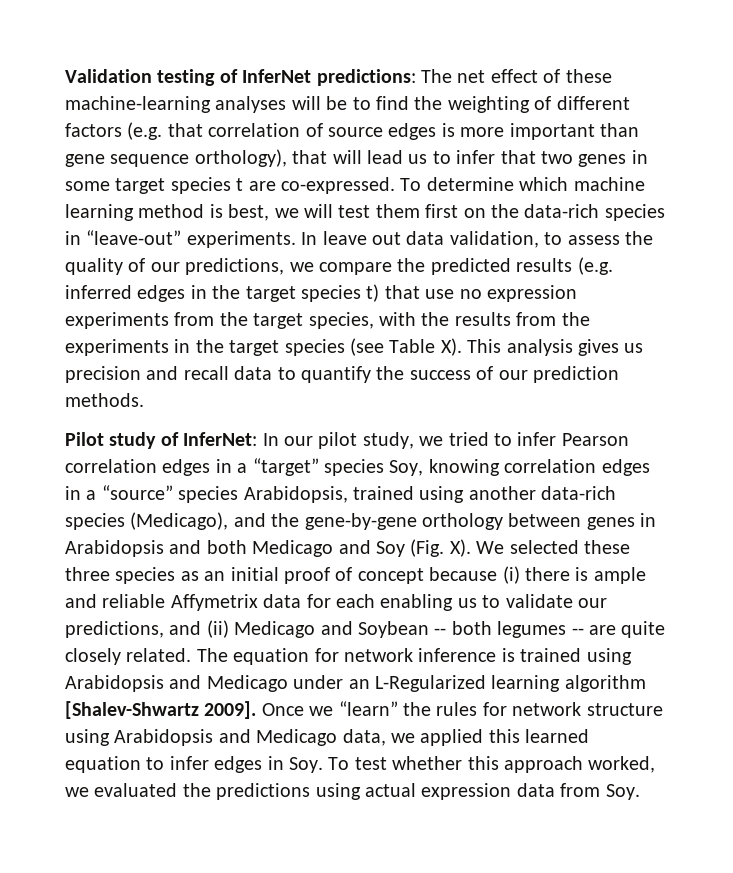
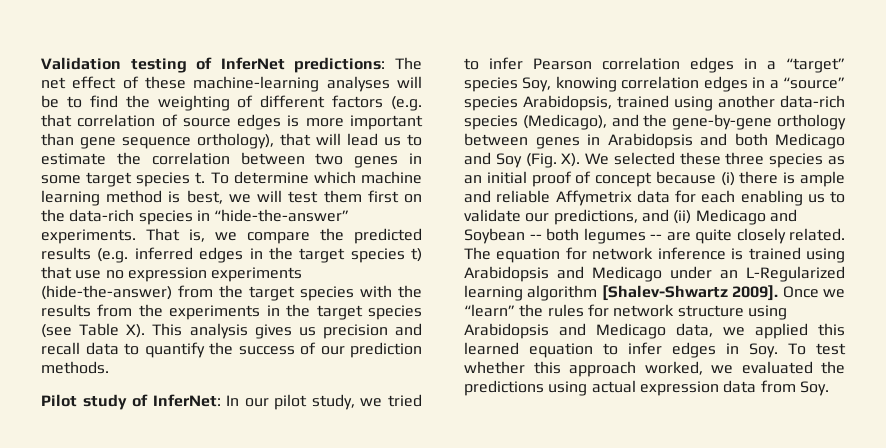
[456,150,536,164] infer that -> [41,152,305,165] estimate the correlation between
[236,177,395,194] t are co-expressed. -> [195,172,206,184] t.
[86,230,653,248] [65,258,285,275] “leave-out” experiments. In leave out data validation, to assess the quality of our predictions, -> [214,209,350,222] [41,228,205,244] “hide-the-answer” experiments. That is,
(169, 320) none -> [41,285,172,300] (hide-the-answer)
[308,312,374,329] species, -> [300,286,354,301] species

